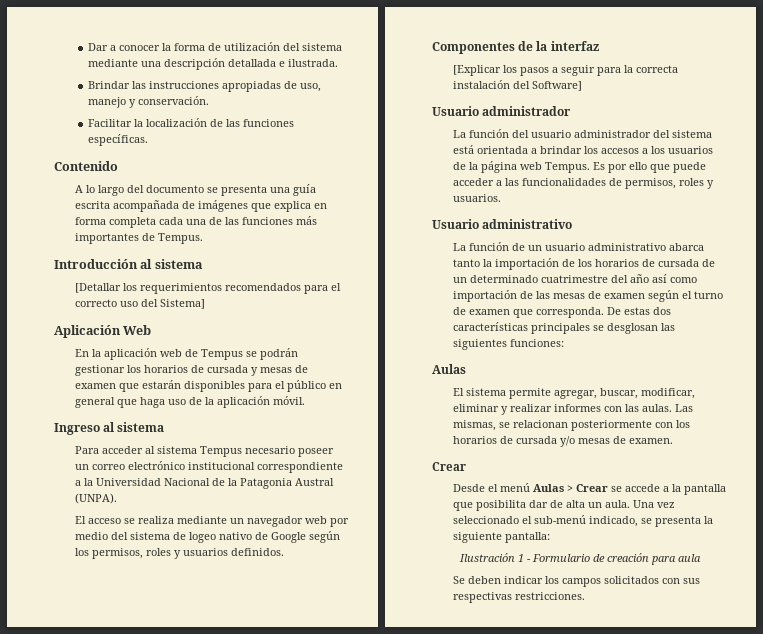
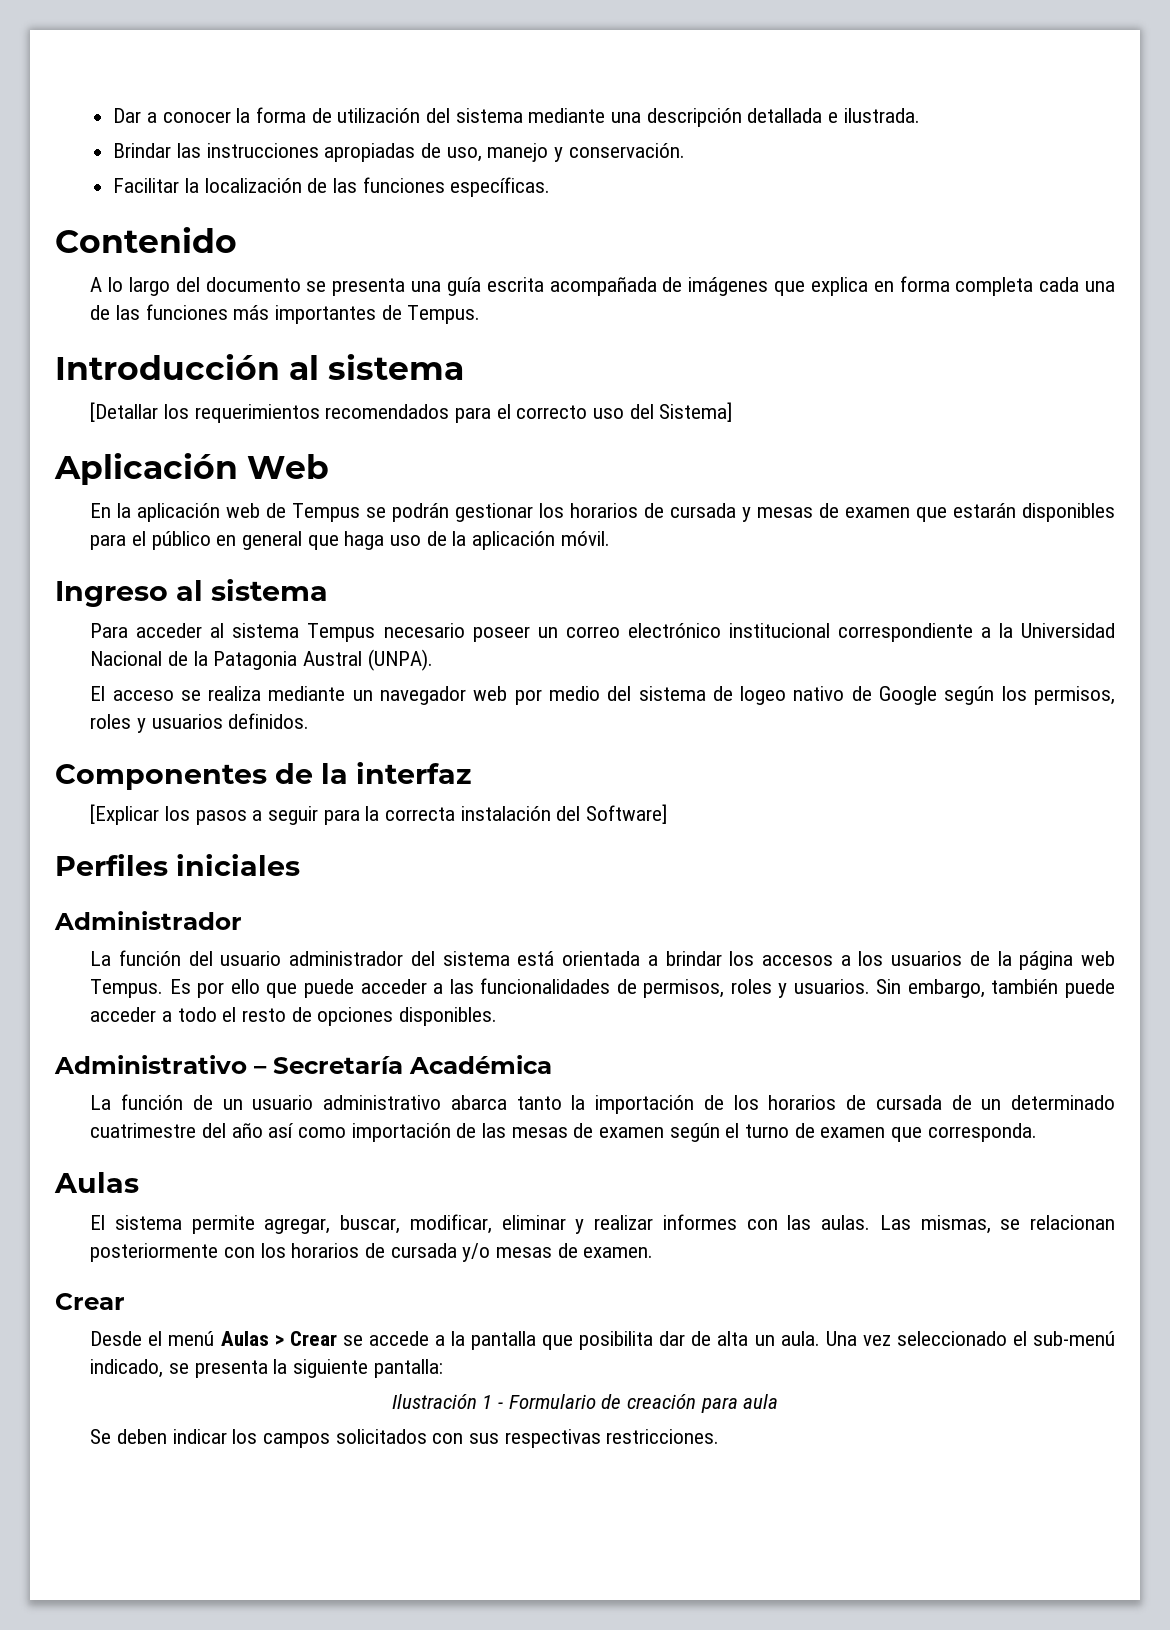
[432,106,572,116] Usuario administrador -> [55,854,300,876] [54,911,242,930] Perfiles iniciales // Administrador
[432,219,573,229] // Usuario administrativo -> [876,979,1115,998] [90,1007,497,1026] [54,1055,552,1074] Sin embargo, también puede acceder a todo el resto de opciones disponibles. // Administrativo – Secretaría Académica
[607,307,672,315] [453,322,676,334] [453,339,565,350] De estas dos características principales se desglosan las siguientes funciones: -> (1037, 1132) none

